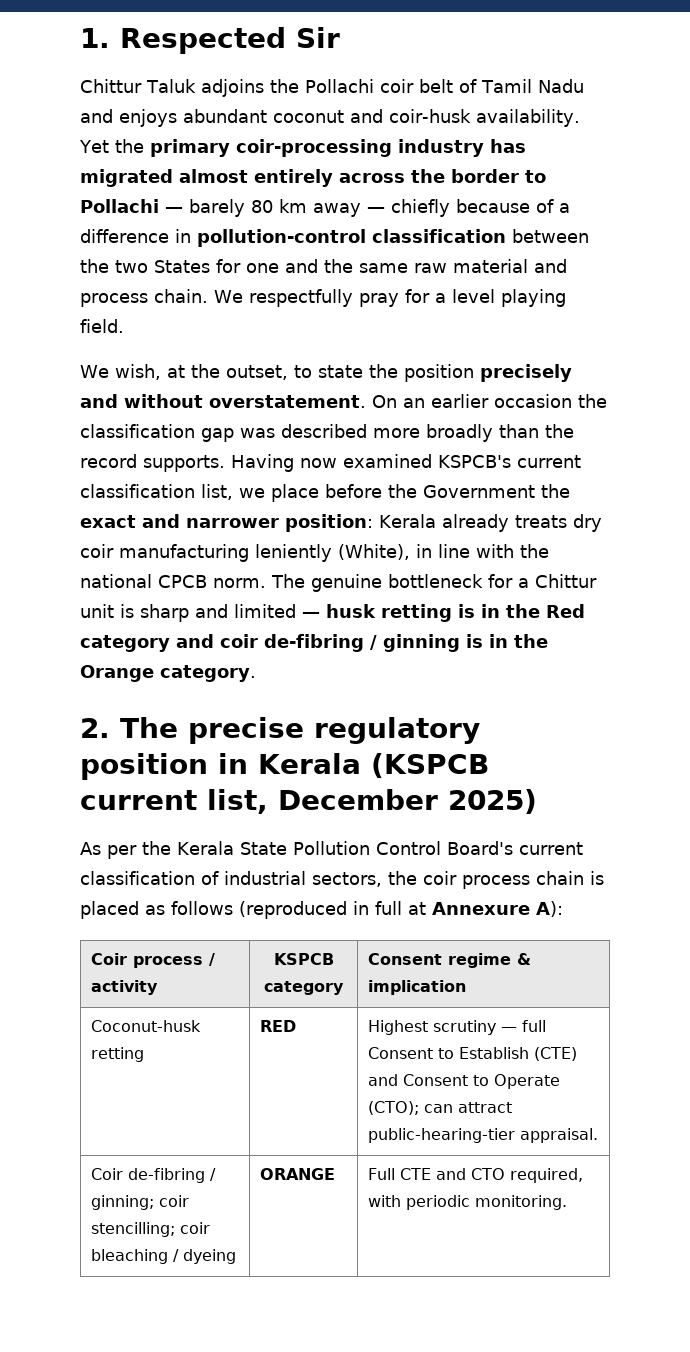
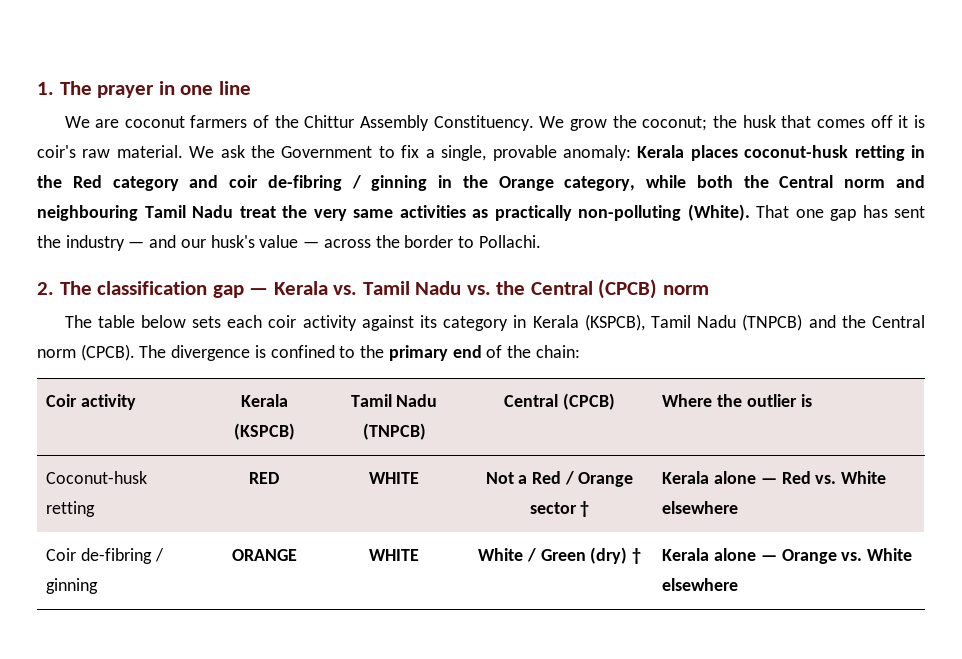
[120,27,340,54] [80,79,584,97] [80,109,580,127] [79,139,526,157] [80,169,546,187] [80,199,570,217] [80,229,589,247] [80,259,567,273] [80,289,566,307] [80,319,124,333] [80,364,572,382] [80,394,607,408] [80,424,574,442] [80,454,581,472] [80,484,570,502] [80,514,602,532] [80,544,549,562] [80,574,597,592] [80,604,475,622] Respected Sir // Chittur Taluk adjoins the Pollachi coir belt of Tamil Nadu and enjoys abundant coconut and coir-husk availability. Yet the primary coir-processing industry has migrated almost entirely across the border to Pollachi — barely 80 km away — chiefly because of a difference in pollution-control classification between the two States for one and the same raw material and process chain. We respectfully pray for a level playing field. // We wish, at the outset, to state the position precisely and without overstatement. On an earlier occasion the classification gap was described more broadly than the record supports. Having now examined KSPCB's current classification list, we place before the Government the exact and narrower position: Kerala already treats dry coir manufacturing leniently (White), in line with the national CPCB norm. The genuine bottleneck for a Chittur unit is sharp and limited — husk retting is -> [59,81,251,98] [64,115,925,131] [37,145,905,161] The prayer in one line // We are coconut farmers of the Chittur Assembly Constituency. We grow the coconut; the husk that comes off it is coir's raw material. We ask the Government to fix a single, provable anomaly: Kerala places coconut-husk retting
[466,634,483,648] is -> (428, 183) none
[160,665,256,682] [80,717,480,744] [80,753,489,780] [80,789,537,814] [80,841,583,859] [80,871,604,889] [80,901,563,919] [91,953,216,968] category. // 2. The precise regulatory position in Kerala (KSPCB current list, December 2025) // As per the Kerala State Pollution Control Board's current classification of industrial sectors, the coir process chain is placed as follows (reproduced in full at Annexure A): // Coir process / -> [564,175,925,191] [37,204,925,221] [37,235,541,251] [37,279,709,299] [64,314,926,331] [37,344,580,361] [46,394,78,407] category, while both the Central norm and neighbouring Tamil Nadu treat the very same activities as practically non-polluting (White). That one gap has sent the industry — and our husk's value — across the border to Pollachi. // 2. The classification gap — Kerala vs. Tamil Nadu vs. the Central (CPCB) norm // The table below sets each coir activity against its category in Kerala (KSPCB), Tamil Nadu (TNPCB) and the Central norm (CPCB). The divergence is confined to the primary end of the chain: // Coir
[273,953,334,965] [264,981,344,995] [368,953,532,968] [368,980,467,995] [91,1020,202,1032] [91,1047,145,1062] [260,1020,297,1032] [368,1020,547,1035] [368,1047,578,1061] [368,1074,561,1089] [368,1101,513,1115] [368,1128,599,1143] [91,1168,217,1183] [91,1195,190,1210] [91,1222,211,1237] [91,1249,237,1264] [260,1168,336,1180] [368,1168,584,1183] [368,1195,568,1210] KSPCB category | Consent regime & implication // Coconut-husk retting | RED | Highest scrutiny — full Consent to Establish (CTE) and Consent to Operate (CTO); can attract public-hearing-tier appraisal. // Coir de-fibring / ginning; coir stencilling; coir bleaching / dyeing | ORANGE | Full CTE and CTO required, with periodic monitoring. -> [240,394,288,407] [233,423,295,440] [350,394,438,407] [362,423,426,440] [504,393,615,410] [662,394,812,407] [46,471,148,484] [46,501,96,517] [249,472,279,484] [369,472,419,484] [485,471,634,487] [529,501,590,517] [662,471,887,484] [662,501,739,514] [46,548,164,564] [46,578,99,594] [231,549,297,561] [369,549,419,561] [478,547,641,564] [662,548,913,564] [662,578,739,591] Kerala (KSPCB) | Tamil Nadu (TNPCB) | Central (CPCB) | Where the outlier is // Coconut-husk retting | RED | WHITE | Not a Red / Orange sector † | Kerala alone — Red vs. White elsewhere // Coir de-fibring / ginning | ORANGE | WHITE | White / Green (dry) † | Kerala alone — Orange vs. White elsewhere

